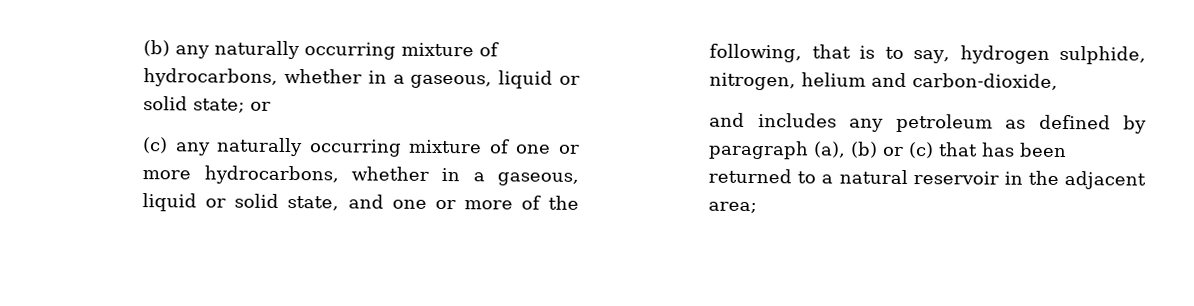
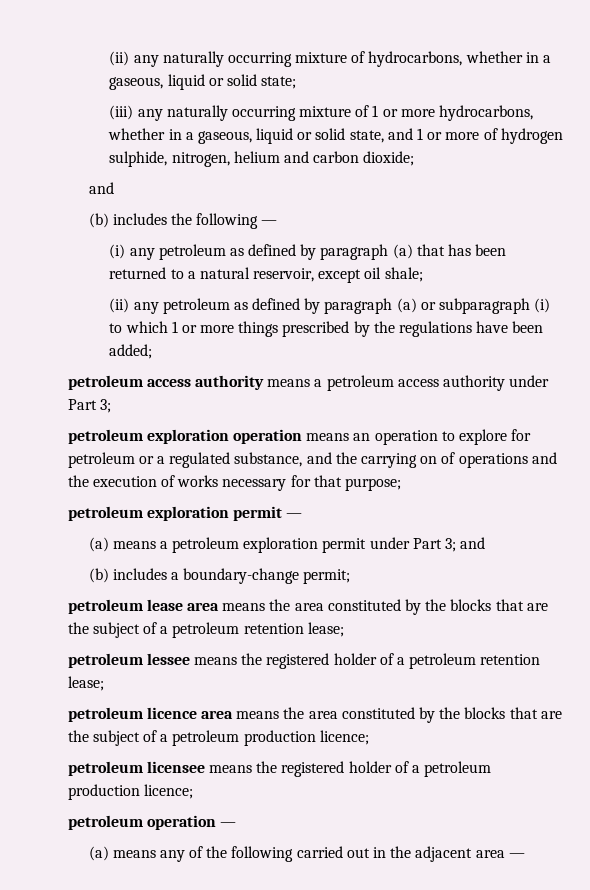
[143,40,171,57] (b) -> [109,51,130,66] (ii)
[250,101,272,111] [142,137,552,157] or // (c) any naturally occurring mixture of one -> [109,105,379,121] // (iii) any naturally occurring mixture of 1
[391,199,427,209] one -> [417,128,424,140] 1
[548,195,579,210] [709,43,951,64] the following, that is to say, -> (498, 134) none
[912,73,1059,90] [709,112,1147,134] [708,140,935,160] carbon-dioxide, // and includes any petroleum as defined by paragraph (a), (b) or (c) -> [313,151,415,166] [88,182,114,194] [88,213,278,229] [109,244,413,260] carbon dioxide; // and // (b) includes the following — // (i) any petroleum as defined by paragraph (a)
[912,171,999,185] reservoir -> [253,267,423,283] [109,298,551,314] [109,321,544,337] [109,344,153,359] [67,375,550,391] [67,399,111,413] [67,429,532,445] [67,452,557,468] [67,475,401,491] [67,506,303,521] [88,537,486,553] [88,568,351,584] [67,599,548,615] [67,622,344,638] [67,653,541,669] [67,676,104,691] [67,707,562,723] [67,730,369,746] [67,761,492,777] [67,784,193,800] [67,815,237,830] [88,846,370,862] reservoir, except oil shale; // (ii) any petroleum as defined by paragraph (a) or subparagraph (i) to which 1 or more things prescribed by the regulations have been added; // petroleum access authority means a petroleum access authority under Part 3; // petroleum exploration operation means an operation to explore for petroleum or a regulated substance, and the carrying on of operations and the execution of works necessary for that purpose; // petroleum exploration permit — // (a) means a petroleum exploration permit under Part 3; and // (b) includes a boundary-change permit; // petroleum lease area means the area constituted by the blocks that are the subject of a petroleum retention lease; // petroleum lessee means the registered holder of a petroleum retention lease; // petroleum licence area means the area constituted by the blocks that are the subject of a petroleum production licence; // petroleum licensee means the registered holder of a petroleum production licence; // petroleum operation — // (a) means any of the following carried out
[708,201,758,214] area; -> [475,850,525,858] area —

